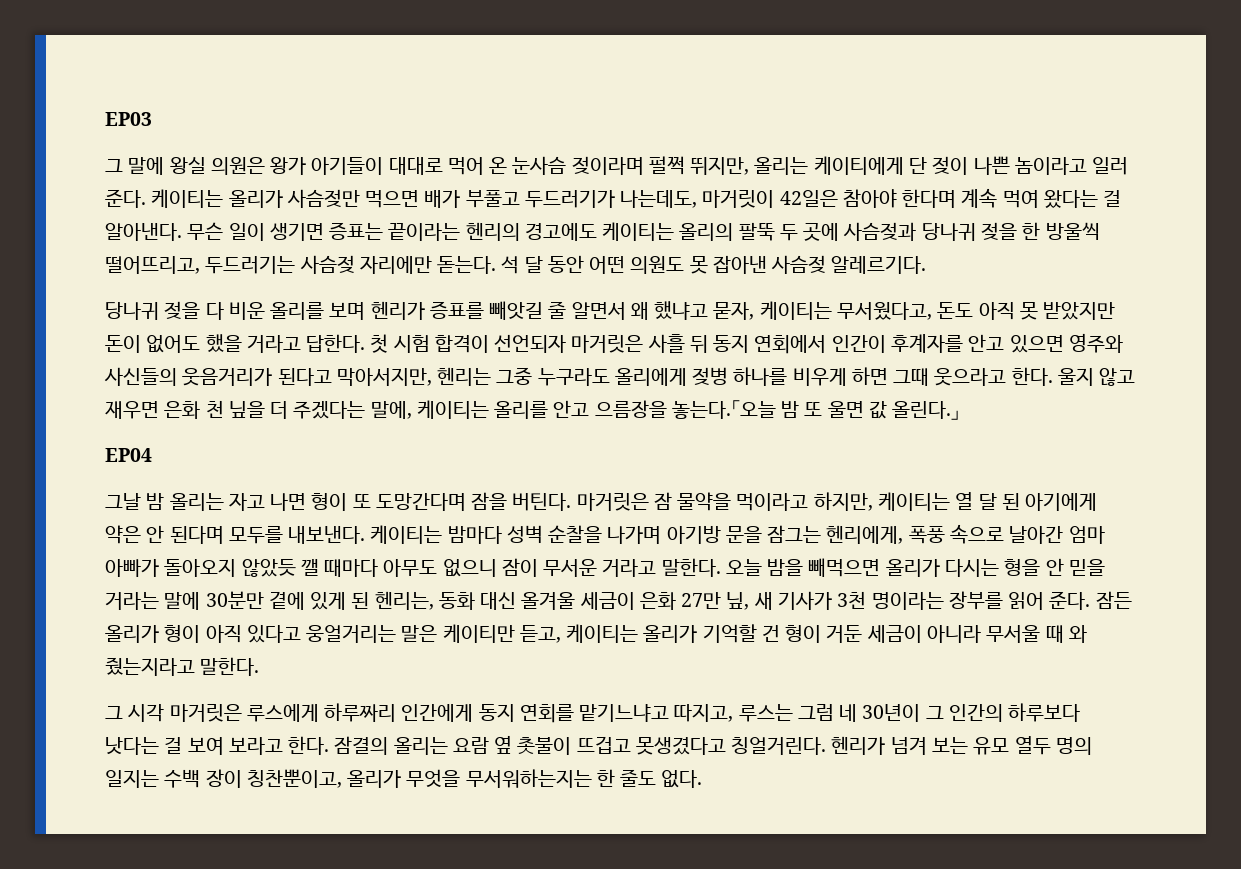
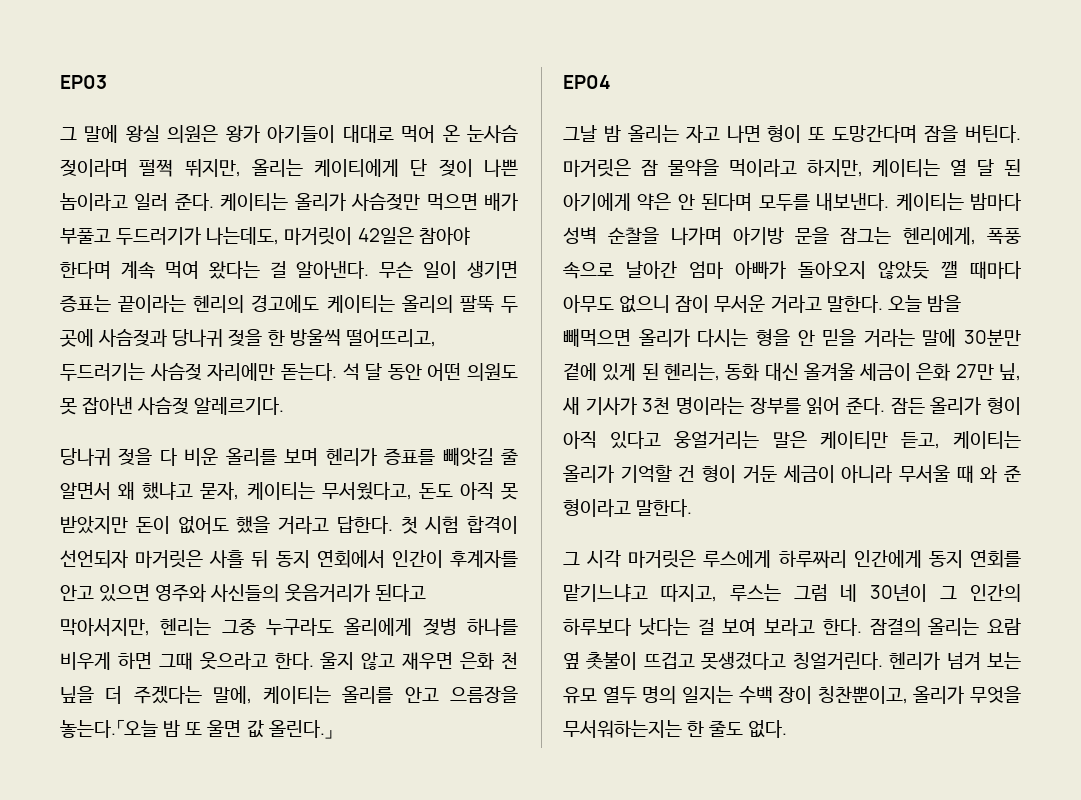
[105,657,195,676] 줬는지라고 -> [1004,465,1021,482] [563,499,631,517] 준 형이라고

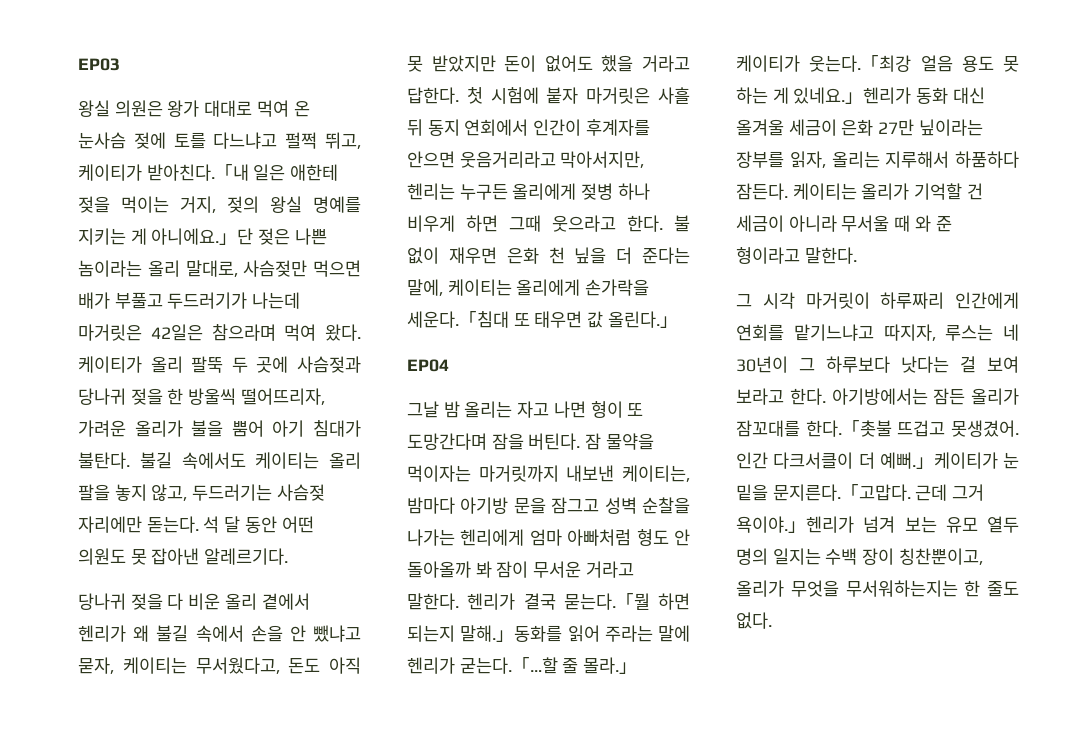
[60,125,119,143] 그 말에 -> (120, 64) none
[267,125,518,143] [60,159,518,177] [60,193,346,211] 아기들이 대대로 먹어 온 눈사슴 젖이라며 펄쩍 뛰지만, 올리는 케이티에게 단 젖이 나쁜 놈이라고 일러 준다. 케이티는 올리가 -> [204,100,310,117] [78,132,361,149] [78,164,339,181] [78,196,361,213] [78,228,327,245] [78,260,238,277] 대대로 먹여 온 눈사슴 젖에 토를 다느냐고 펄쩍 뛰고, 케이티가 받아친다.「내 일은 애한테 젖을 먹이는 거지, 젖의 왕실 명예를 지키는 게 아니에요.」단 젖은 나쁜 놈이라는 올리 말대로,
[206,227,470,245] [60,261,518,279] [60,295,453,313] 나는데도, 마거릿이 42일은 참아야 한다며 계속 먹여 왔다는 걸 알아낸다. 무슨 일이 생기면 증표는 끝이라는 헨리의 경고에도 케이티는 올리의 -> [252,292,301,309] [78,324,361,341] [78,356,183,373] 나는데 마거릿은 42일은 참으라며 먹여 왔다. 케이티가 올리
[345,329,436,347] 떨어뜨리고, -> [240,388,325,405] [78,420,361,437] [78,452,361,469] [78,484,188,501] 떨어뜨리자, 가려운 올리가 불을 뿜어 아기 침대가 불탄다. 불길 속에서도 케이티는 올리 팔을 놓지 않고,
[137,397,190,415] 사슴젖 -> (200, 556) none
[225,447,518,466] [60,482,194,500] 올리를 보며 헨리가 증표를 빼앗길 줄 알면서 왜 했냐고 -> [224,593,310,610] [78,625,361,642] 올리 곁에서 헨리가 왜 불길 속에서 손을 안 뺐냐고
[425,516,518,534] [60,550,128,568] 시험 합격이 선언되자 -> [490,87,579,104] 시험에 붙자
[60,584,426,602] [60,618,334,636] 안고 있으면 영주와 사신들의 웃음거리가 된다고 막아서지만, 헨리는 그중 누구라도 -> [407,151,645,168] [407,183,508,200] 안으면 웃음거리라고 막아서지만, 헨리는 누구든
[466,618,518,636] 하나를 -> [617,183,650,200] 하나
[320,652,396,670] 울지 않고 -> [674,215,690,232] [407,247,439,264] 불 없이
[133,686,202,704] 주겠다는 -> [642,247,690,264] 준다는
[342,686,518,704] [60,719,242,738] 올리를 안고 으름장을 놓는다.「오늘 밤 또 울면 -> [516,279,650,296] [407,311,583,328] 올리에게 손가락을 세운다.「침대 또 태우면
[563,159,631,177] 마거릿은 -> (581, 441) none
[728,159,1021,177] [563,193,1021,211] [563,226,1021,245] [563,261,1021,279] [563,295,961,313] [563,328,1021,347] [563,363,720,381] 먹이라고 하지만, 케이티는 열 달 된 아기에게 약은 안 된다며 모두를 내보낸다. 케이티는 밤마다 성벽 순찰을 나가며 아기방 문을 잠그는 헨리에게, 폭풍 속으로 날아간 엄마 아빠가 돌아오지 않았듯 깰 때마다 아무도 없으니 잠이 무서운 거라고 말한다. 오늘 밤을 빼먹으면 올리가 다시는 형을 안 믿을 거라는 말에 30분만 곁에 있게 된 헨리는, -> [407,465,690,482] [407,497,690,514] [407,529,690,546] [407,561,634,578] [407,593,690,610] [407,625,690,642] [407,657,638,674] [736,55,1019,72] [736,87,912,104] 먹이자는 마거릿까지 내보낸 케이티는, 밤마다 아기방 문을 잠그고 성벽 순찰을 나가는 헨리에게 엄마 아빠처럼 형도 안 돌아올까 봐 잠이 무서운 거라고 말한다. 헨리가 결국 묻는다.「뭘 하면 되는지 말해.」동화를 읽어 주라는 말에 헨리가 굳는다.「…할 줄 몰라.」케이티가 웃는다.「최강 얼음 용도 못 하는 게 있네요.」헨리가
[999,363,1021,381] [562,397,1021,415] [563,431,940,449] 닢, 새 기사가 3천 명이라는 장부를 읽어 준다. 잠든 올리가 형이 아직 있다고 웅얼거리는 말은 케이티만 듣고, -> [918,119,983,136] [736,151,1019,168] [736,183,788,200] 닢이라는 장부를 읽자, 올리는 지루해서 하품하다 잠든다.
[702,465,777,483] 형이 거둔 -> (983, 191) none
[628,550,772,568] 마거릿은 루스에게 -> [805,292,870,309] 마거릿이
[928,550,963,568] 동지 -> (1019, 300) none
[660,584,828,602] 따지고, 루스는 그럼 -> [883,324,994,341] 따지자, 루스는
[969,584,1021,602] 인간의 -> (815, 364) none
[869,618,1021,636] [563,652,883,670] 잠결의 올리는 요람 옆 촛불이 뜨겁고 못생겼다고 칭얼거린다. -> [831,388,1019,405] [736,420,1019,437] [736,452,1019,469] [736,484,985,501] [736,516,806,533] 아기방에서는 잠든 올리가 잠꼬대를 한다.「촛불 뜨겁고 못생겼어. 인간 다크서클이 더 예뻐.」케이티가 눈 밑을 문지른다.「고맙다. 근데 그거 욕이야.」

